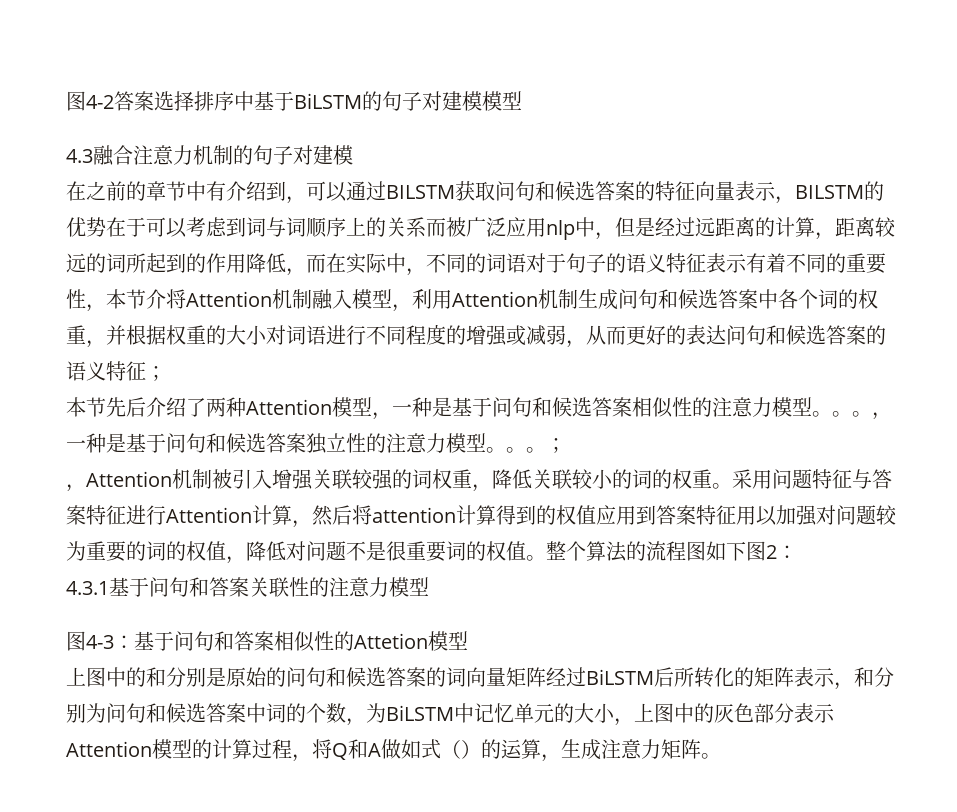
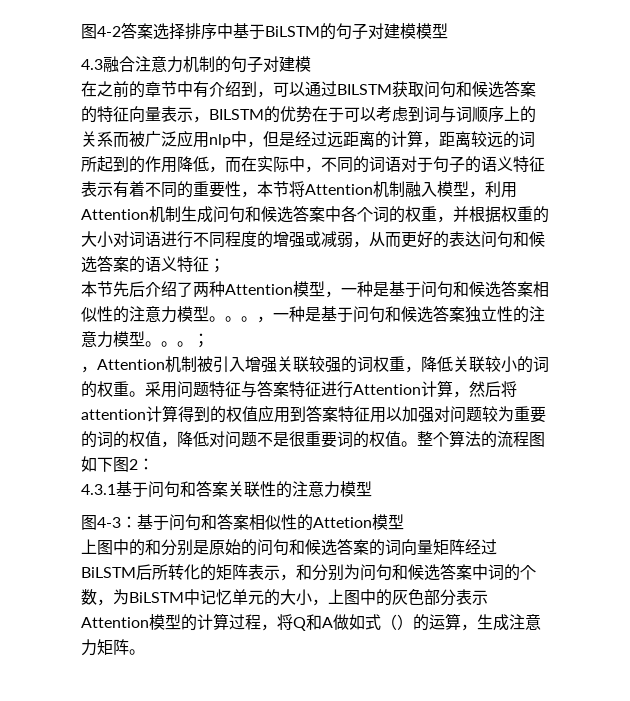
[146,289,166,309] 介 -> (289, 189) none

